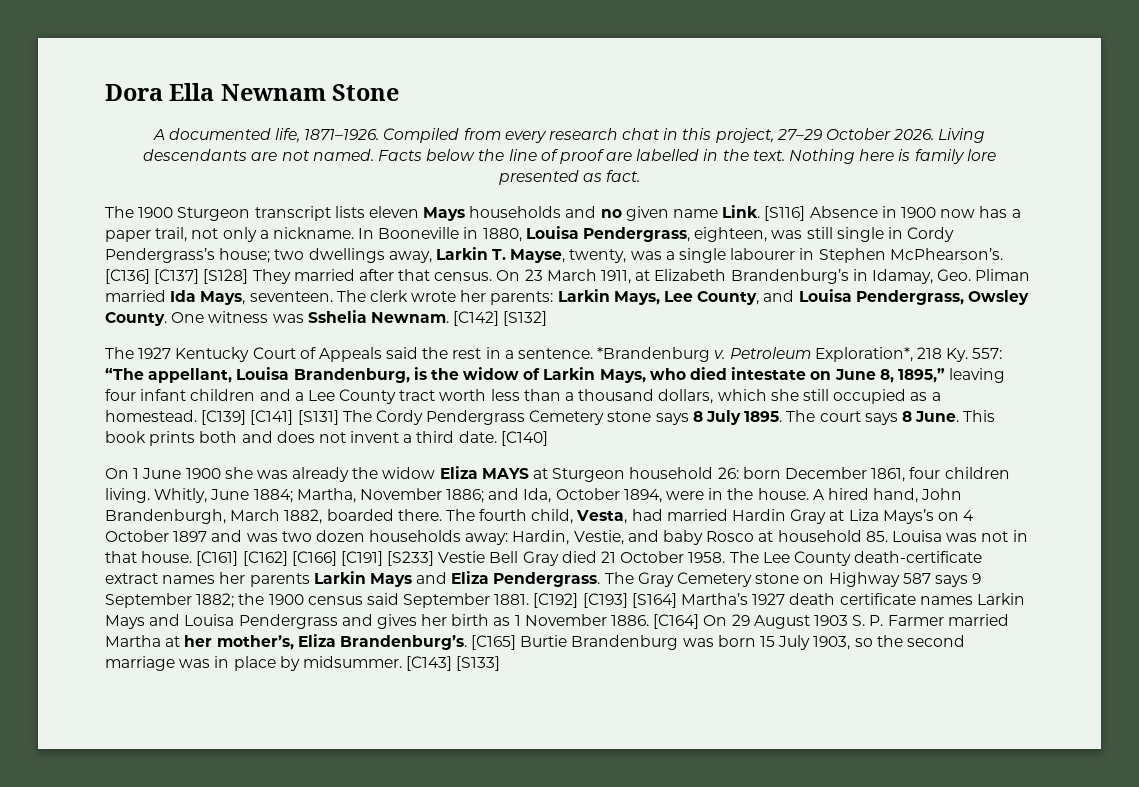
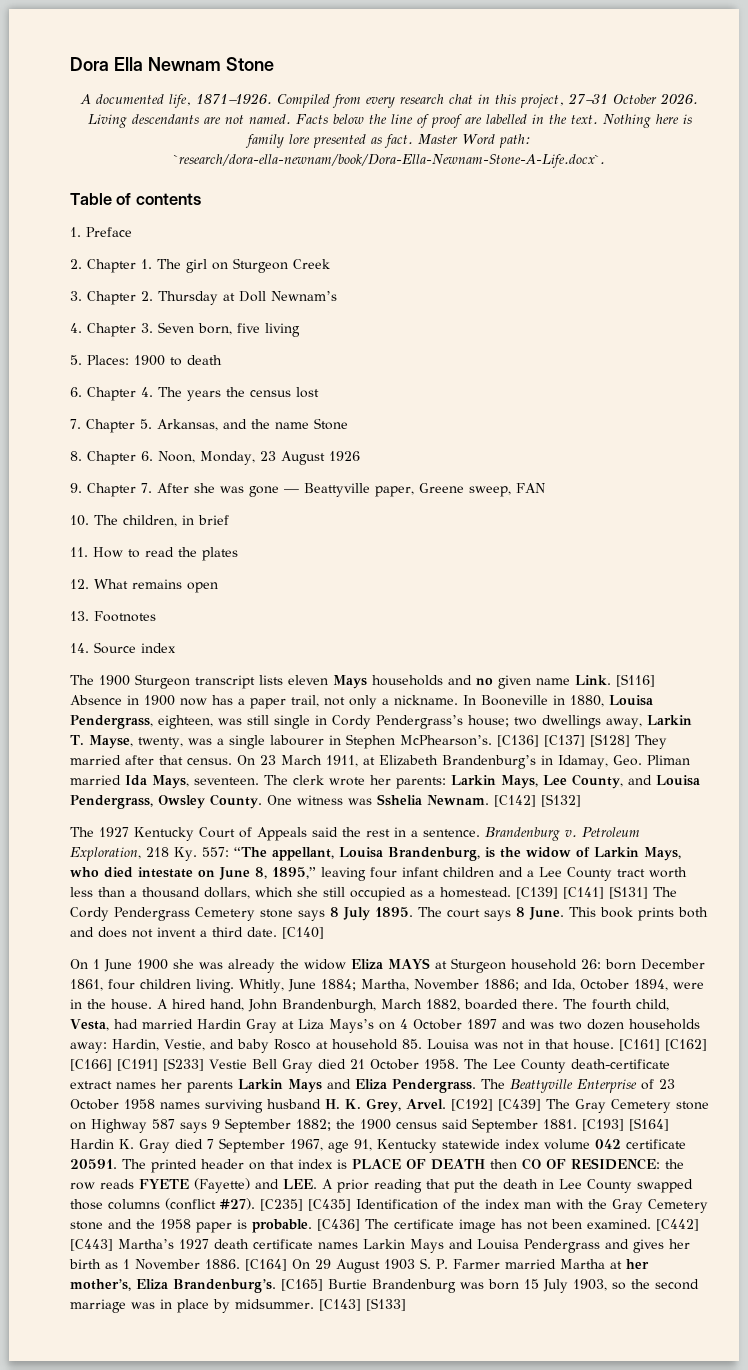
[776,129,823,140] 27–29 -> [568,93,608,104] 27–31
(641, 176) none -> [418,134,531,148] [173,154,605,168] [70,193,201,205] [70,227,132,237] [70,258,330,273] [70,291,337,305] [70,322,300,337] [70,355,222,366] [70,387,319,401] [70,418,348,433] [70,451,360,465] [70,483,545,497] [70,515,229,527] [70,547,238,561] [70,579,218,593] [70,611,156,622] [70,642,176,654] Master Word path: `research/dora-ella-newnam/book/Dora-Ella-Newnam-Stone-A-Life.docx`. // Table of contents // 1. Preface // 2. Chapter 1. The girl on Sturgeon Creek // 3. Chapter 2. Thursday at Doll Newnam’s // 4. Chapter 3. Seven born, five living // 5. Places: 1900 to death // 6. Chapter 4. The years the census lost // 7. Chapter 5. Arkansas, and the name Stone // 8. Chapter 6. Noon, Monday, 23 August 1926 // 9. Chapter 7. After she was gone — Beattyville paper, Greene sweep, FAN // 10. The children, in brief // 11. How to read the plates // 12. What remains open // 13. Footnotes // 14. Source index
[597,347,711,362] *Brandenburg -> [485,827,560,841] Brandenburg
[814,347,913,362] Exploration*, -> [70,847,141,861] Exploration,
(634, 578) none -> [510,1079,675,1093] [70,1098,570,1113] Beattyville Enterprise of 23 October 1958 names surviving husband H. K. Grey, Arvel. [C192] [C439] The
[533,593,579,608] [C192] -> (577, 1124) none
(677, 600) none -> [70,1138,686,1153] [70,1158,684,1173] [70,1178,693,1193] [70,1198,708,1213] [70,1219,699,1233] [70,1239,113,1251] Hardin K. Gray died 7 September 1967, age 91, Kentucky statewide index volume 042 certificate 20591. The printed header on that index is PLACE OF DEATH then CO OF RESIDENCE: the row reads FYETE (Fayette) and LEE. A prior reading that put the death in Lee County swapped those columns (conflict #27). [C235] [C435] Identification of the index man with the Gray Cemetery stone and the 1958 paper is probable. [C436] The certificate image has not been examined. [C442] [C443]

